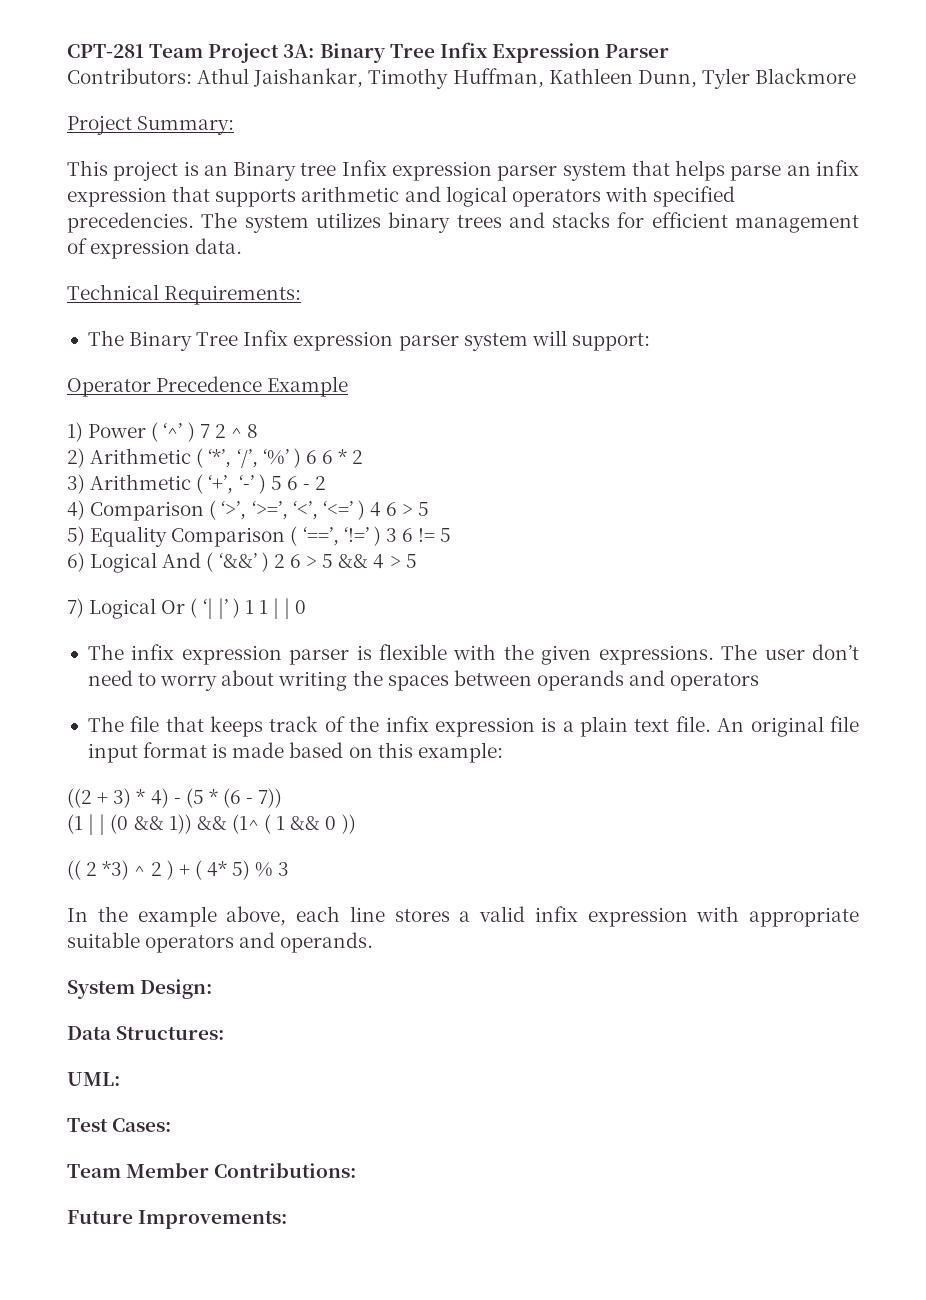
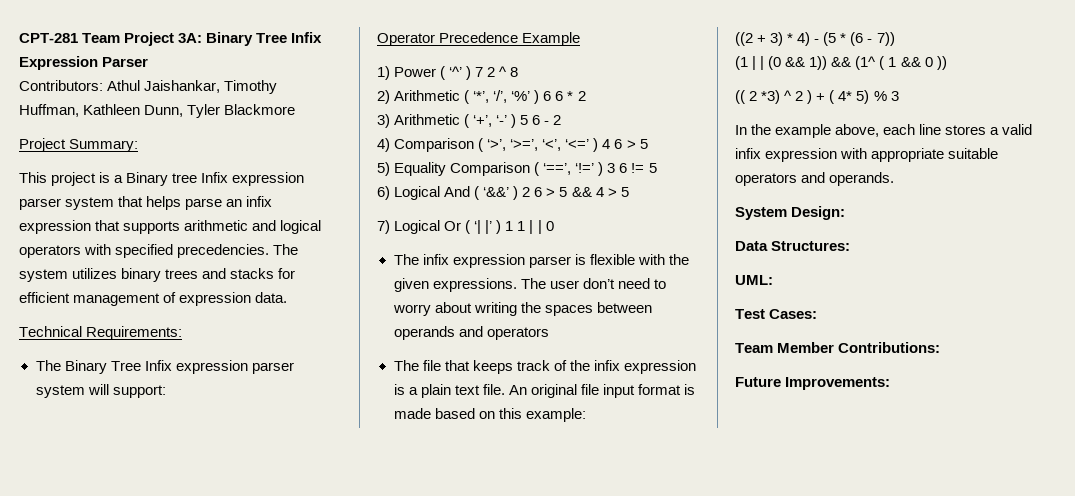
[203,165,228,176] an -> [114,175,124,183] a

